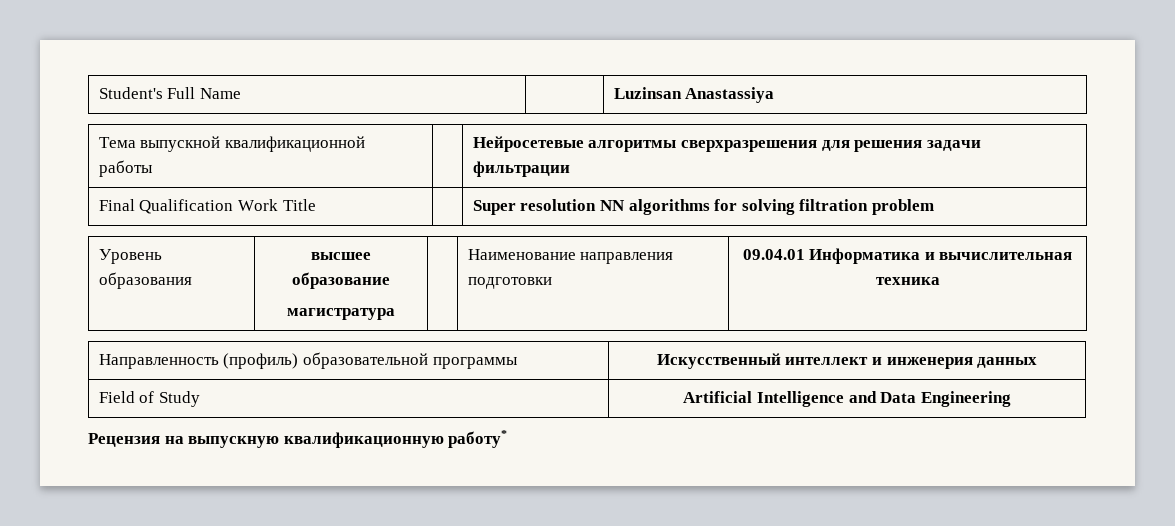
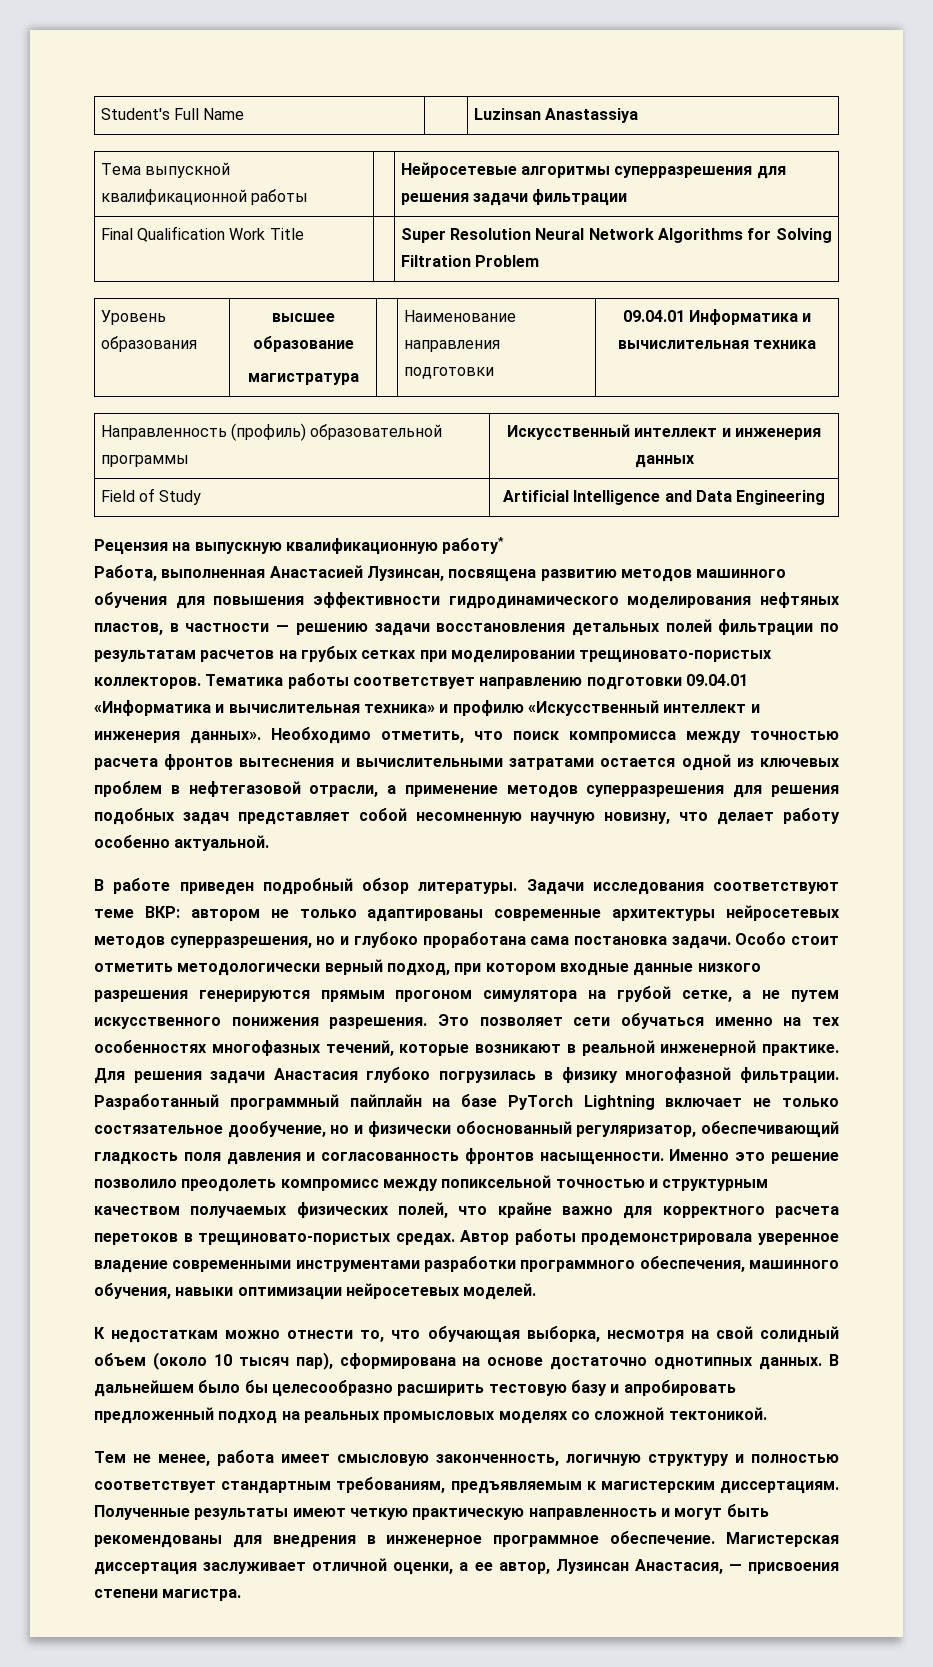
[680,140,817,152] сверхразрешения -> [614,166,753,178] суперразрешения
[520,199,934,215] resolution NN algorithms for solving filtration problem -> [449,228,832,243] [400,255,539,267] Resolution Neural Network Algorithms for Solving Filtration Problem
(508, 439) none -> [94,565,787,582] [94,592,840,609] [94,619,840,636] [94,646,773,663] [94,673,748,690] [94,700,760,716] [94,727,839,744] [94,754,840,771] [94,781,839,798] [94,808,841,825] [94,835,270,851] [94,878,839,895] [94,905,840,922] [94,932,840,949] [94,959,761,976] [94,986,839,1002] [94,1013,840,1029] [94,1040,839,1056] [94,1067,839,1084] [94,1094,840,1110] [94,1121,839,1138] [94,1148,840,1165] [94,1175,769,1192] [94,1202,839,1219] [94,1229,839,1246] [94,1256,839,1273] [94,1283,537,1300] [94,1326,840,1343] [94,1352,839,1370] [94,1380,736,1397] [94,1407,767,1424] [94,1450,839,1466] [94,1477,840,1494] [94,1504,769,1520] [94,1531,839,1548] [94,1558,840,1575] [94,1589,242,1601] // Работа, выполненная Анастасией Лузинсан, посвящена развитию методов машинного обучения для повышения эффективности гидродинамического моделирования нефтяных пластов, в частности — решению задачи восстановления детальных полей фильтрации по результатам расчетов на грубых сетках при моделировании трещиновато-пористых коллекторов. Тематика работы соответствует направлению подготовки 09.04.01 «Информатика и вычислительная техника» и профилю «Искусственный интеллект и инженерия данных». Необходимо отметить, что поиск компромисса между точностью расчета фронтов вытеснения и вычислительными затратами остается одной из ключевых проблем в нефтегазовой отрасли, а применение методов суперразрешения для решения подобных задач представляет собой несомненную научную новизну, что делает работу особенно актуальной. // В работе приведен подробный обзор литературы. Задачи исследования соответствуют теме ВКР: автором не только адаптированы современные архитектуры нейросетевых методов суперразрешения, но и глубоко проработана сама постановка задачи. Особо стоит отметить методологически верный подход, при котором входные данные низкого разрешения генерируются прямым прогоном симулятора на грубой сетке, а не путем искусственного понижения разрешения. Это позволяет сети обучаться именно на тех особенностях многофазных течений, которые возникают в реальной инженерной практике. Для решения задачи Анастасия глубоко погрузилась в физику многофазной фильтрации. Разработанный программный пайплайн на базе PyTorch Lightning включает не только состязательное дообучение, но и физически обоснованный регуляризатор, обеспечивающий гладкость поля давления и согласованность фронтов насыщенности. Именно это решение позволило преодолеть компромисс между попиксельной точностью и структурным качеством получаемых физических полей, что крайне важно для корректного расчета перетоков в трещиновато-пористых средах. Автор работы продемонстрировала уверенное владение современными инструментами разработки программного обеспечения, машинного обучения, навыки оптимизации нейросетевых моделей. // К недостаткам можно отнести то, что обучающая выборка, несмотря на свой солидный объем (около 10 тысяч пар), сформирована на основе достаточно однотипных данных. В дальнейшем было бы целесообразно расширить тестовую базу и апробировать предложенный подход на реальных промысловых моделях со сложной тектоникой. // Тем не менее, работа имеет смысловую законченность, логичную структуру и полностью соответствует стандартным требованиям, предъявляемым к магистерским диссертациям. Полученные результаты имеют четкую практическую направленность и могут быть рекомендованы для внедрения в инженерное программное обеспечение. Магистерская диссертация заслуживает отличной оценки, а ее автор, Лузинсан Анастасия, — присвоения степени магистра.

